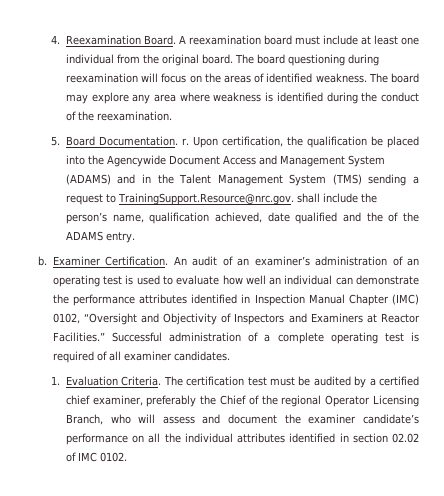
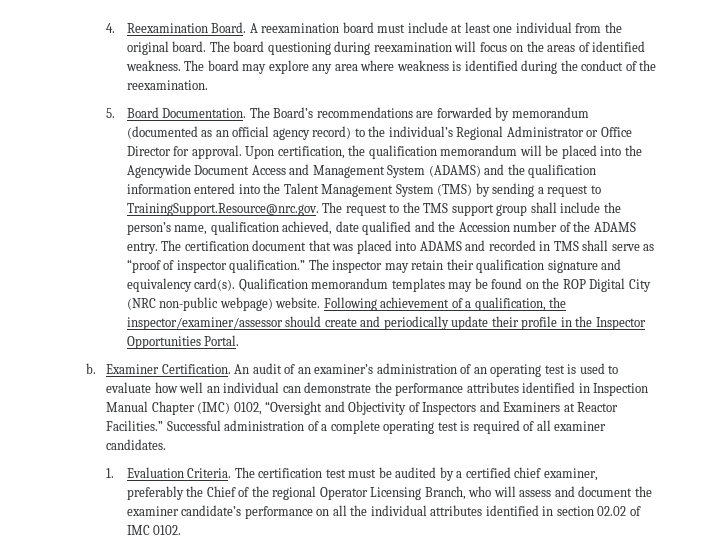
[181,138,189,145] r. -> [249,107,589,121] [126,126,632,140] [126,145,242,159] The Board’s recommendations are forwarded by memorandum (documented as an official agency record) to the individual’s Regional Administrator or Office Director for approval.
(367, 142) none -> [440,145,542,156] memorandum will
[142,174,152,183] in -> [507,164,597,178] [126,183,260,194] the qualification information entered into
(362, 179) none -> [475,183,490,197] by
(294, 199) none -> [322,202,528,216] The request to the TMS support group
(383, 217) none -> [458,221,558,232] Accession number
(135, 237) none -> [161,240,655,254] [126,259,622,273] [126,278,651,292] [126,297,567,311] [126,316,646,330] [126,335,240,349] The certification document that was placed into ADAMS and recorded in TMS shall serve as “proof of inspector qualification.” The inspector may retain their qualification signature and equivalency card(s). Qualification memorandum templates may be found on the ROP Digital City (NRC non-public webpage) website. Following achievement of a qualification, the inspector/examiner/assessor should create and periodically update their profile in the Inspector Opportunities Portal.

